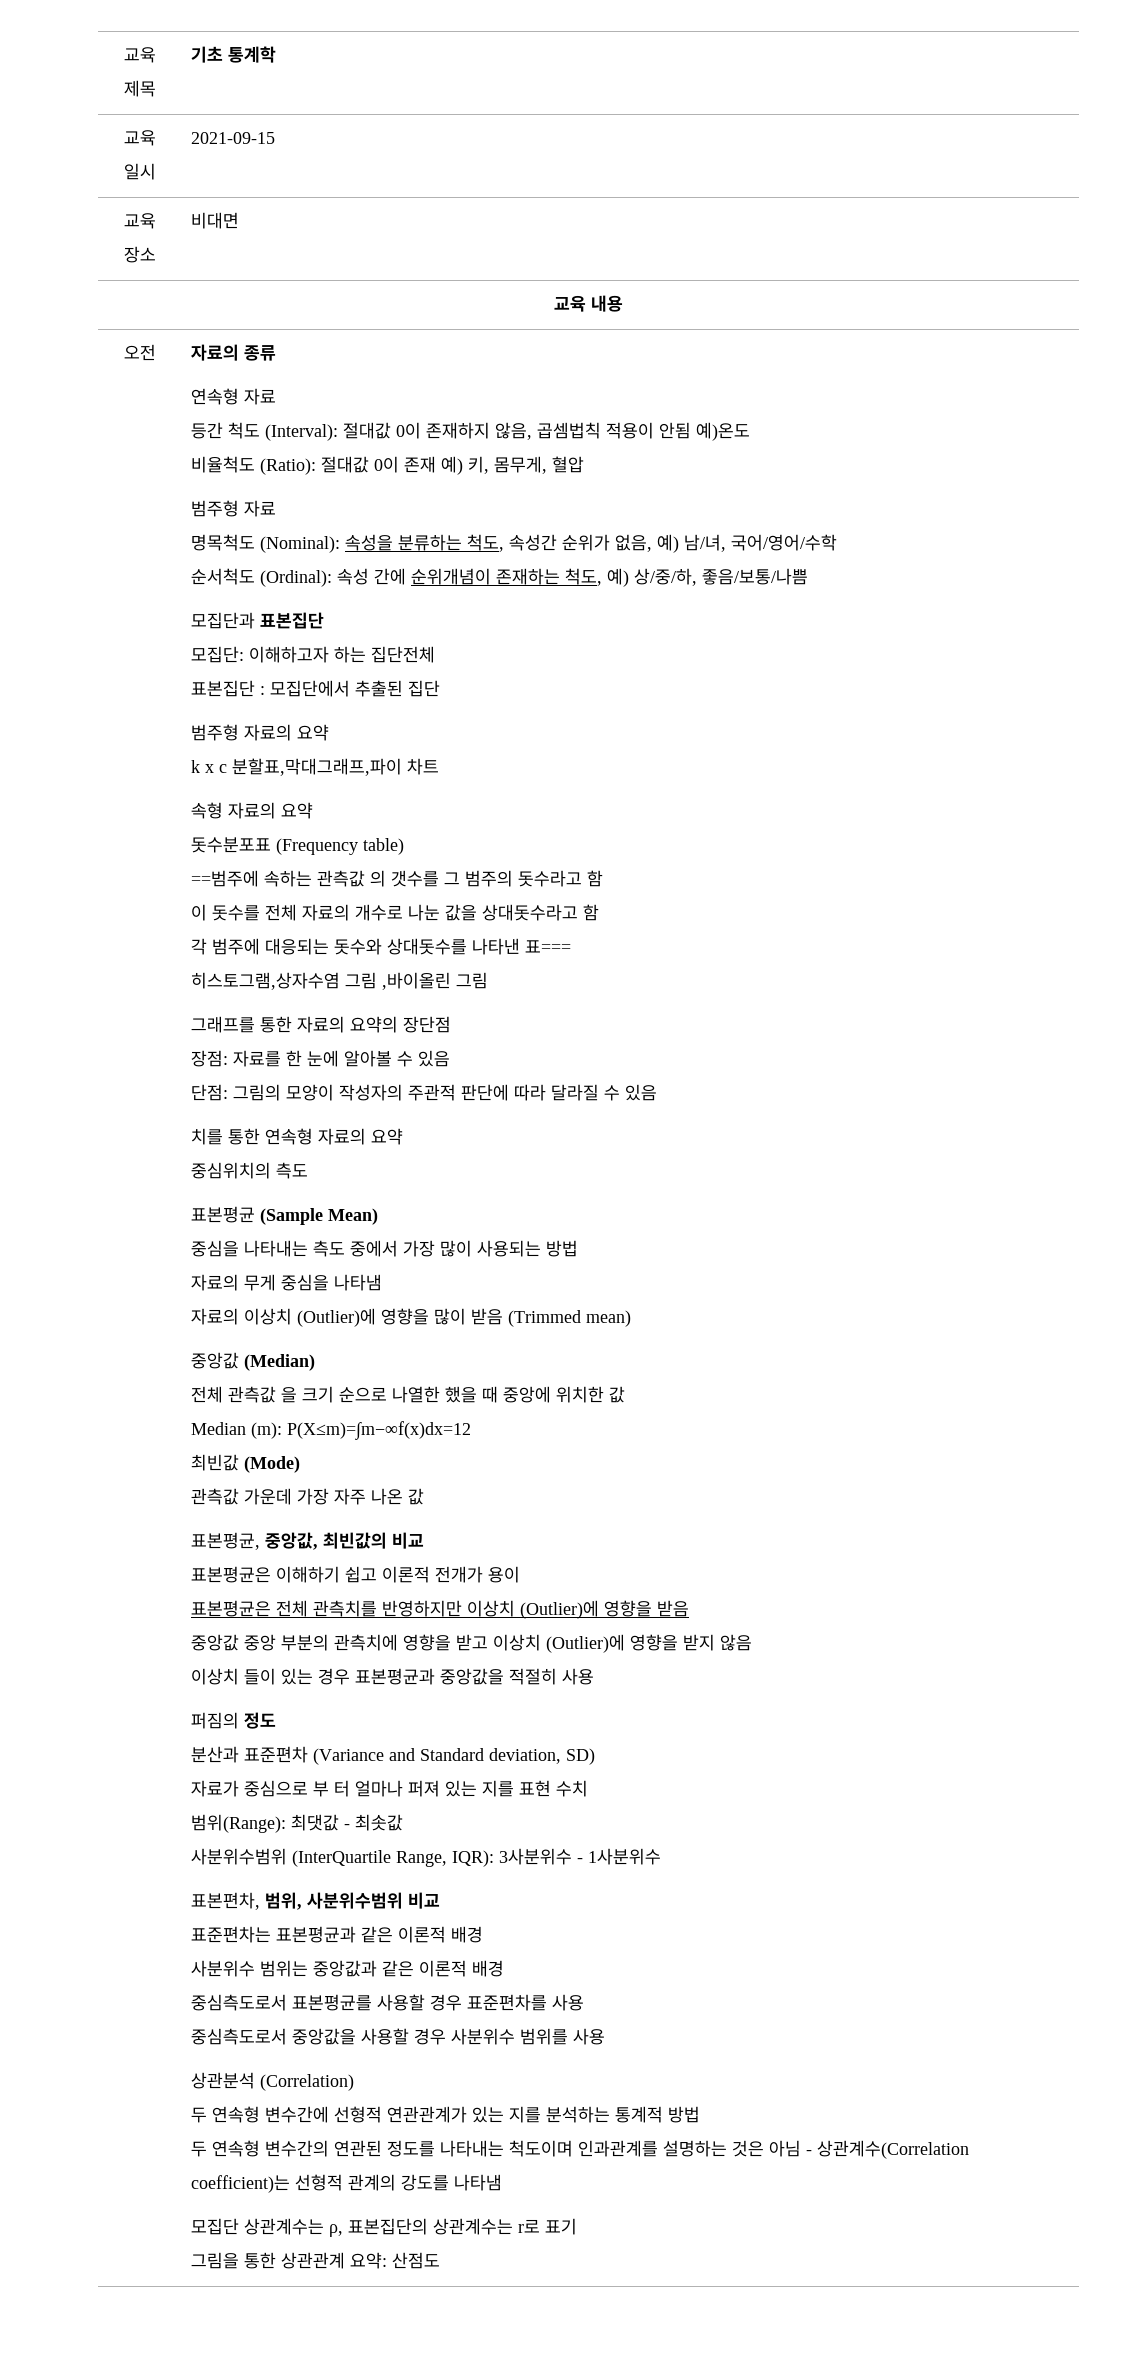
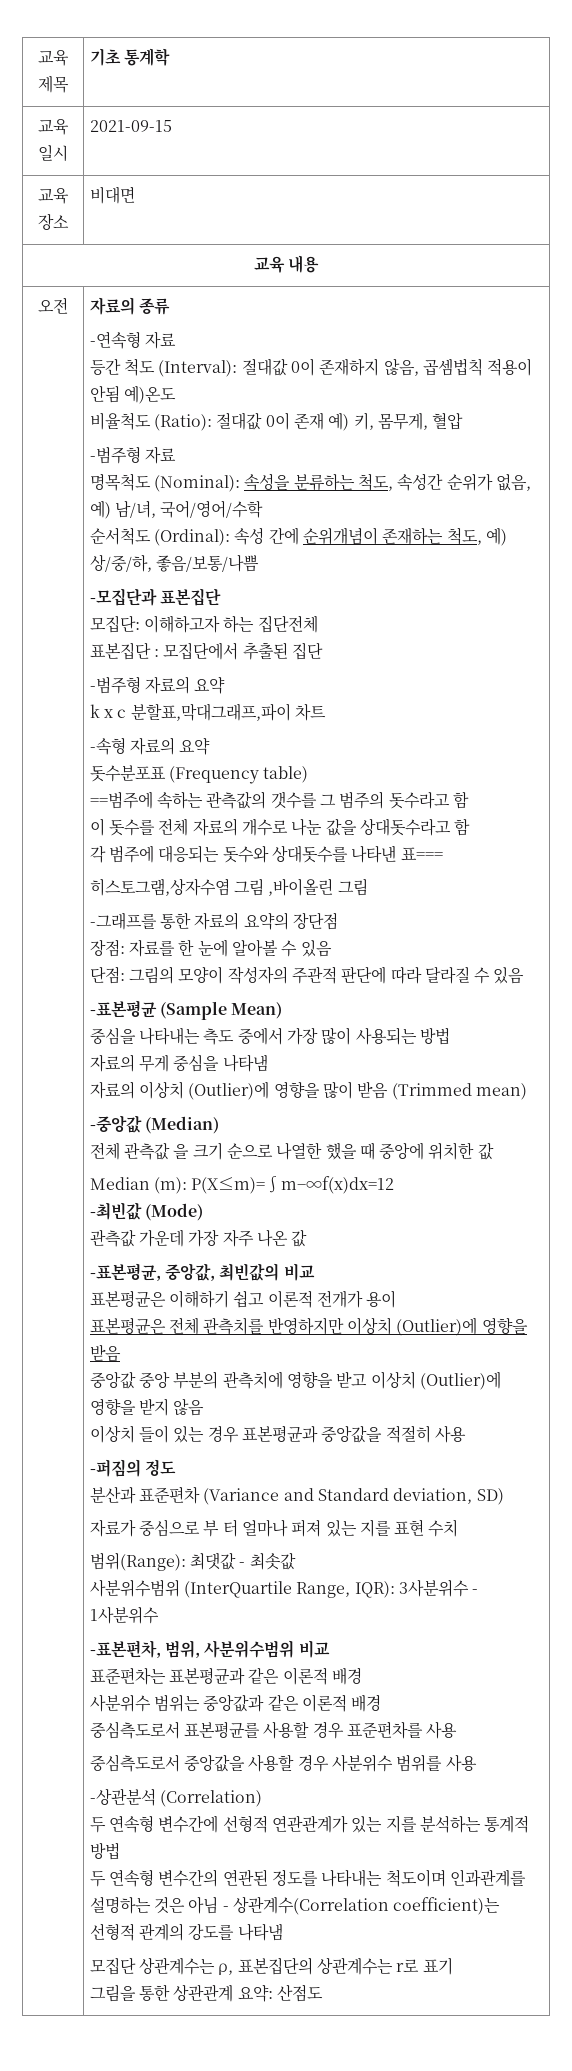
[190,388,239,405] 연속형 -> [89,331,141,349] -연속형
[190,500,239,517] 범주형 -> [89,446,141,464] -범주형
[190,612,255,629] 모집단과 -> [89,588,157,606] -모집단과
[190,724,239,741] 범주형 -> [89,676,141,694] -범주형
[190,802,223,819] 속형 -> [89,737,126,755] -속형
[316,870,386,887] 관측값 의 -> [206,791,267,809] 관측값의
[190,1016,255,1033] 그래프를 -> [89,912,157,930] -그래프를
[190,1128,403,1145] [190,1162,308,1179] [190,1206,255,1223] 치를 통한 연속형 자료의 요약 // 중심위치의 측도 // 표본평균 -> [89,1000,157,1018] -표본평균
[190,1352,239,1369] 중앙값 -> [89,1115,142,1133] -중앙값
[190,1454,239,1471] 최빈값 -> [89,1202,142,1220] -최빈값
[190,1532,260,1550] 표본평균, -> [89,1263,161,1281] -표본평균,
[190,1712,239,1729] 퍼짐의 -> [89,1459,141,1477] -퍼짐의
[190,1892,260,1910] 표본편차, -> [89,1640,161,1658] -표본편차,
[190,2072,255,2089] 상관분석 -> [89,1788,156,1806] -상관분석

